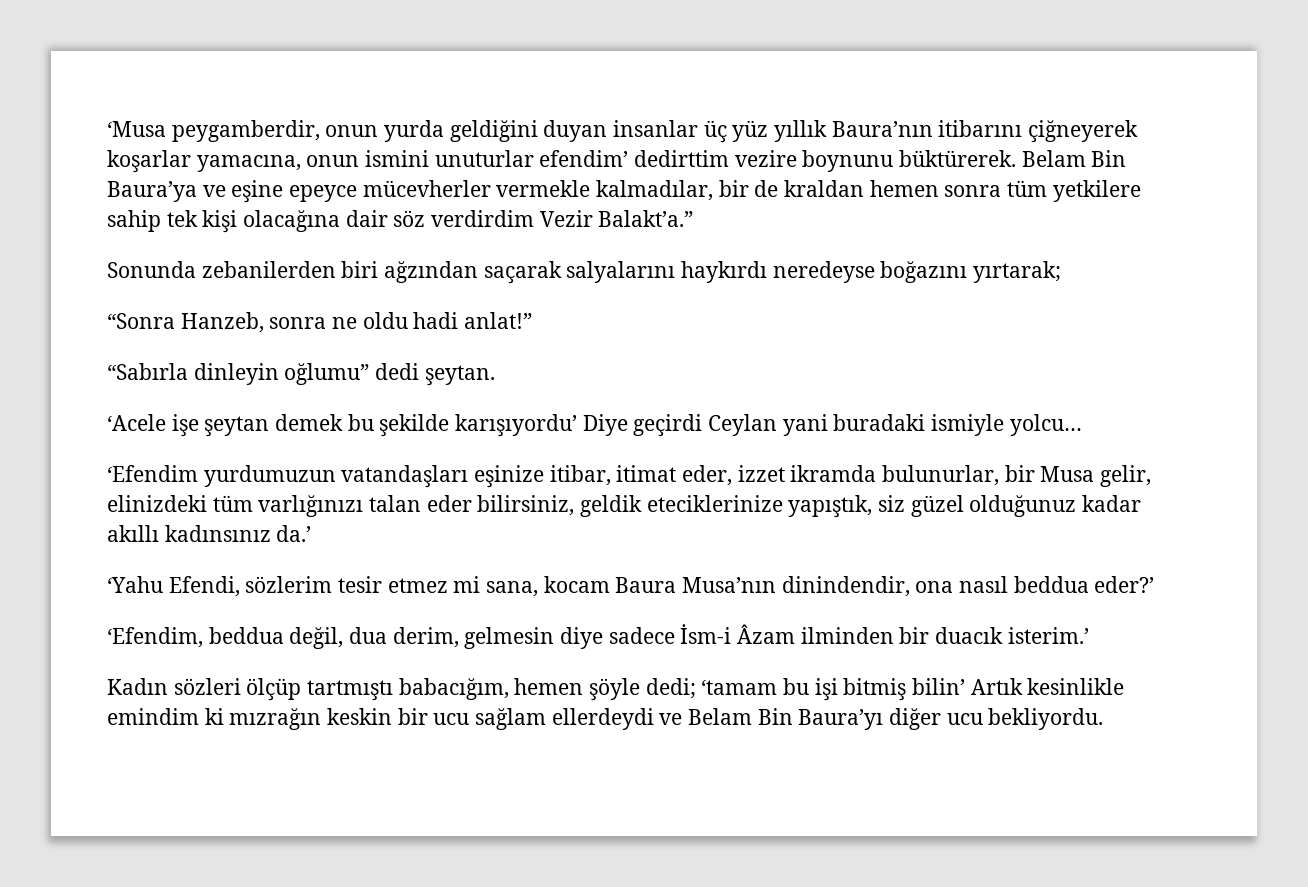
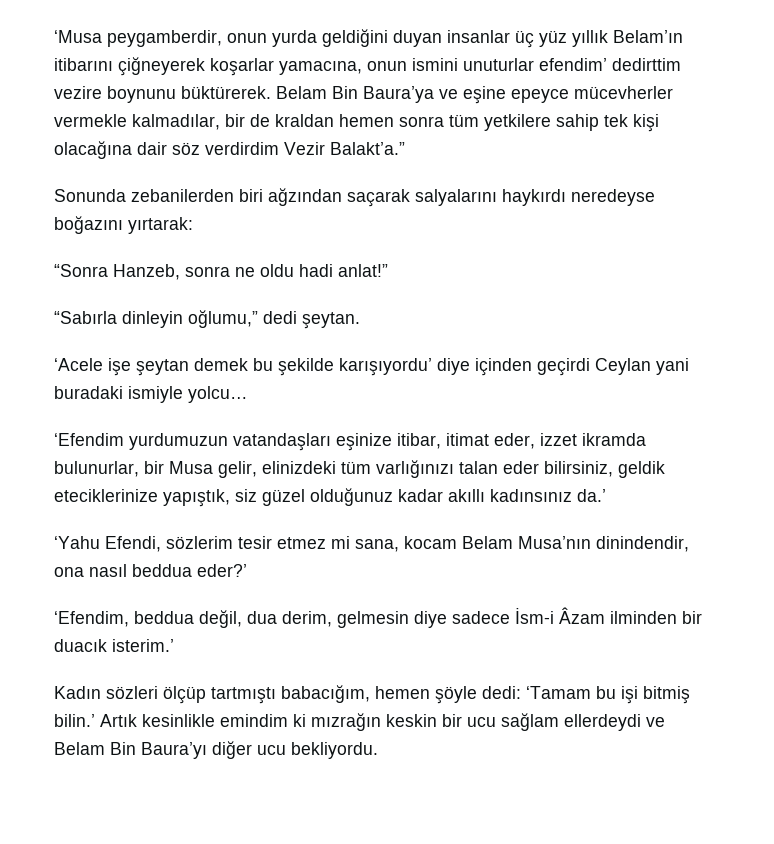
[831,121,933,137] Baura’nın -> [613,30,683,43] Belam’ın
[973,261,1062,283] yırtarak; -> [128,217,193,234] yırtarak:
[284,363,370,385] oğlumu” -> [188,310,258,328] oğlumu,”
[582,414,628,436] Diye -> [437,358,532,376] diye içinden
[615,577,677,593] Baura -> [462,536,513,549] Belam
[645,678,778,699] dedi; ‘tamam -> [482,686,591,699] dedi: ‘Tamam
[912,678,966,695] bilin’ -> [54,714,95,727] bilin.’

